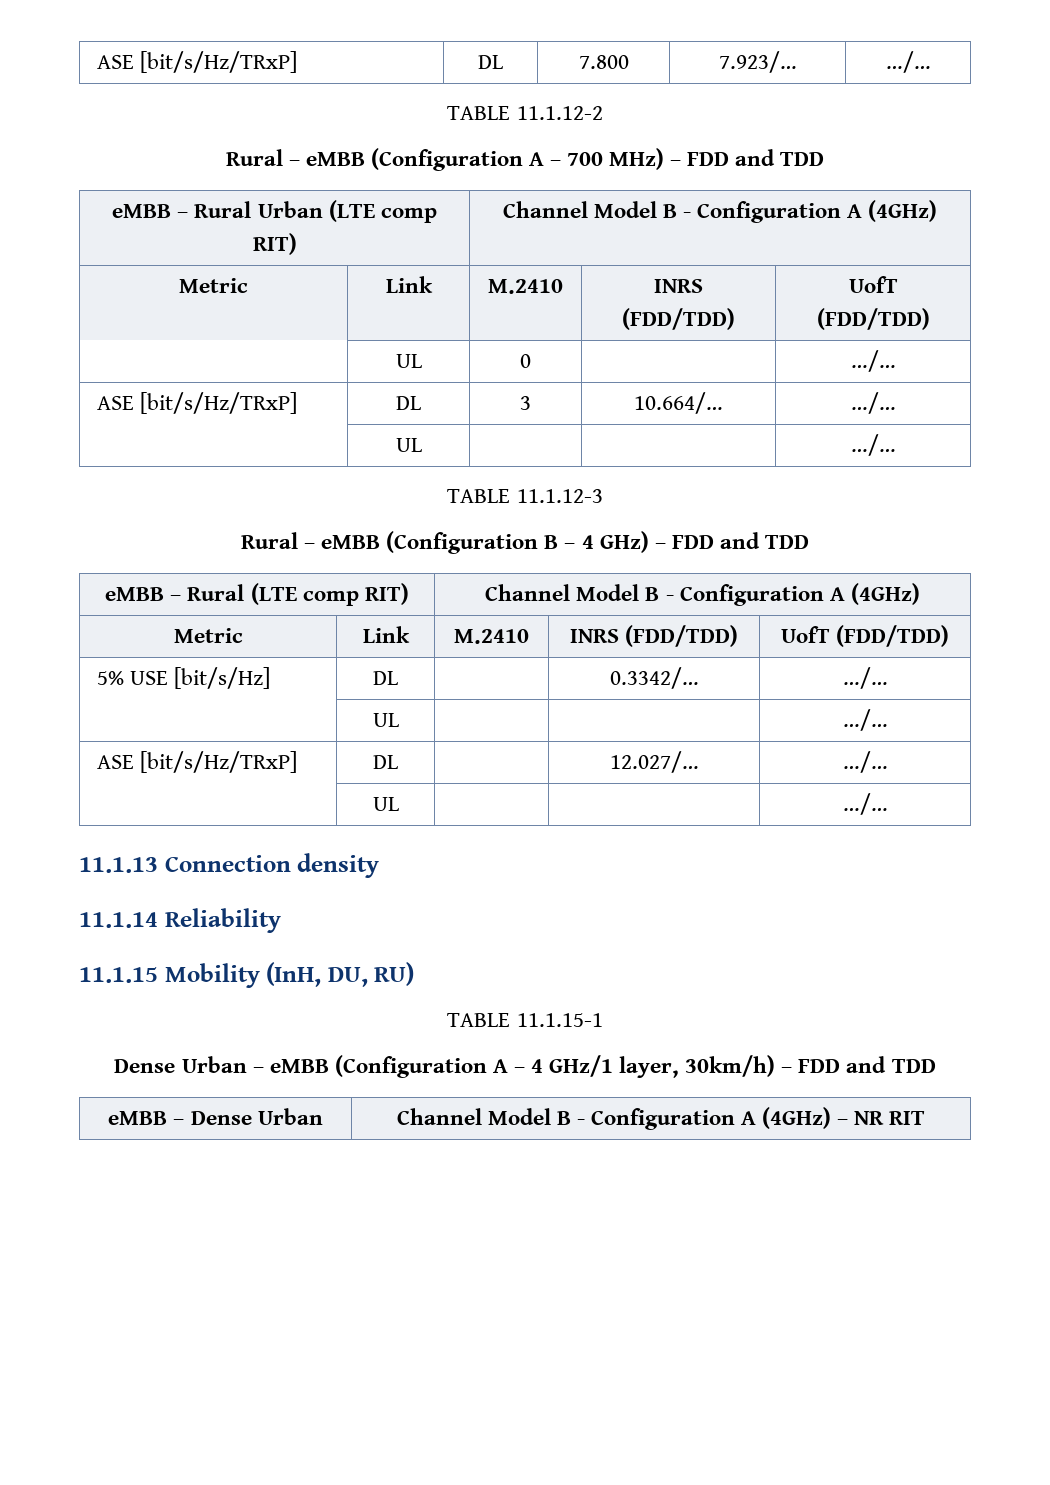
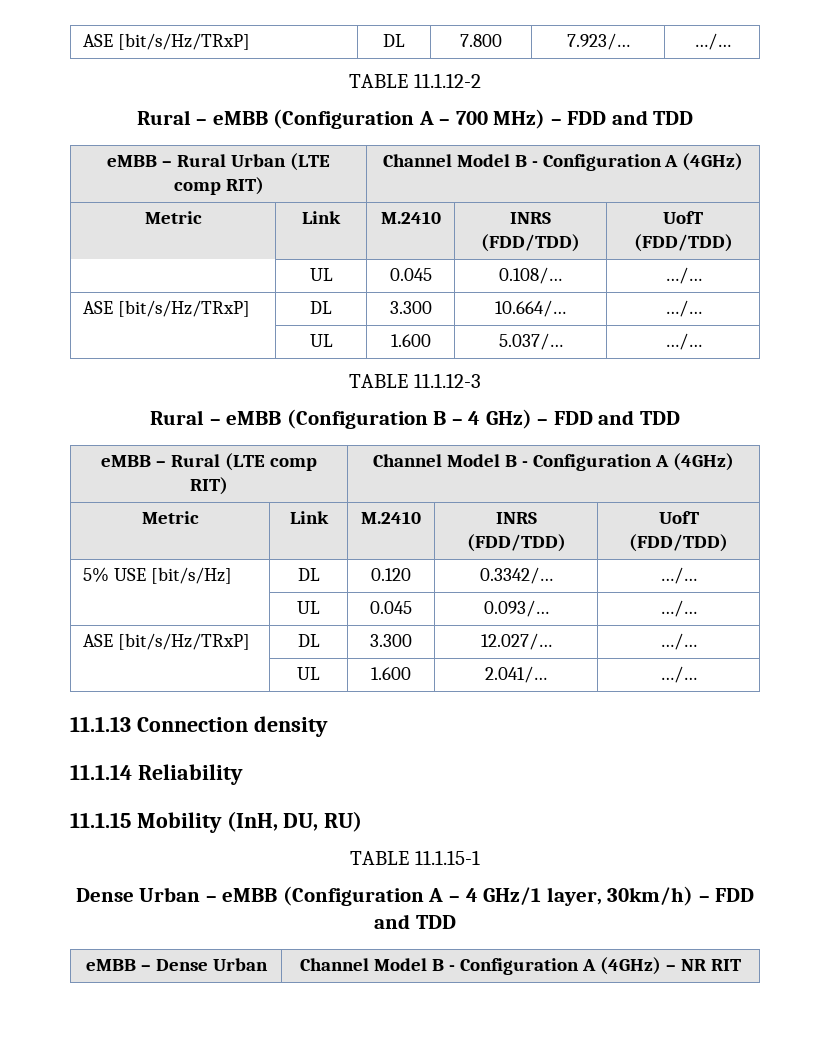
[520,354,531,368] [850,350,896,372] [96,392,298,414] [396,396,421,410] [520,396,531,410] 0 | | …/… // ASE [bit/s/Hz/TRxP] | DL | 3 -> [389,268,432,281] [499,267,562,284] [664,267,702,284] [83,300,251,317] [310,301,332,314] [389,301,432,314] 0.045 | 0.108/… | …/… // ASE [bit/s/Hz/TRxP] | DL | 3.300
(422, 445) | -> [390,334,431,347] [498,333,563,350] 1.600 | 5.037/…
(398, 678) none -> [371,568,411,581] 0.120
[842,709,888,731] [96,751,298,773] [373,755,398,769] | | …/… // ASE [bit/s/Hz/TRxP] | DL | -> [370,601,412,614] [483,600,549,617] [660,600,697,617] [83,633,251,650] [297,634,320,647] [370,634,412,647] 0.045 | 0.093/… | …/… // ASE [bit/s/Hz/TRxP] | DL | 3.300
(399, 804) | -> [371,667,411,680] [485,666,547,683] 1.600 | 2.041/…

